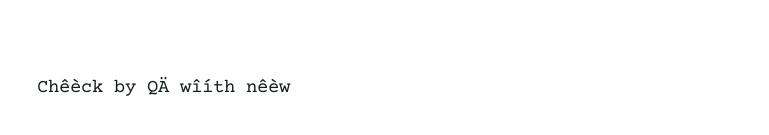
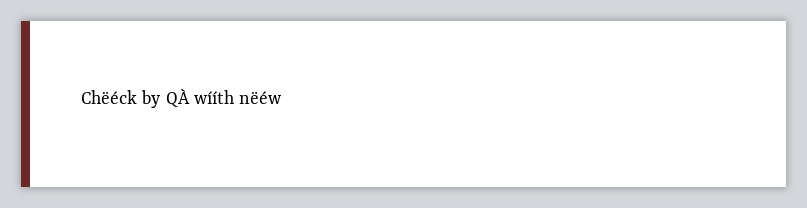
[37,76,291,96] Chêèck by QÄ wîíth nêèw -> [81,88,282,108] Chëéck by QÀ wííth nëéw

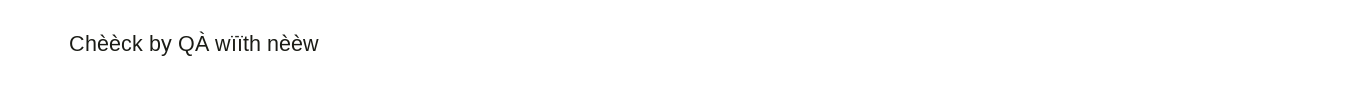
[81,90,137,104] Chëéck -> [69,34,143,51] Chèèck
[193,90,282,104] wííth nëéw -> [214,34,319,51] wïïth nèèw

